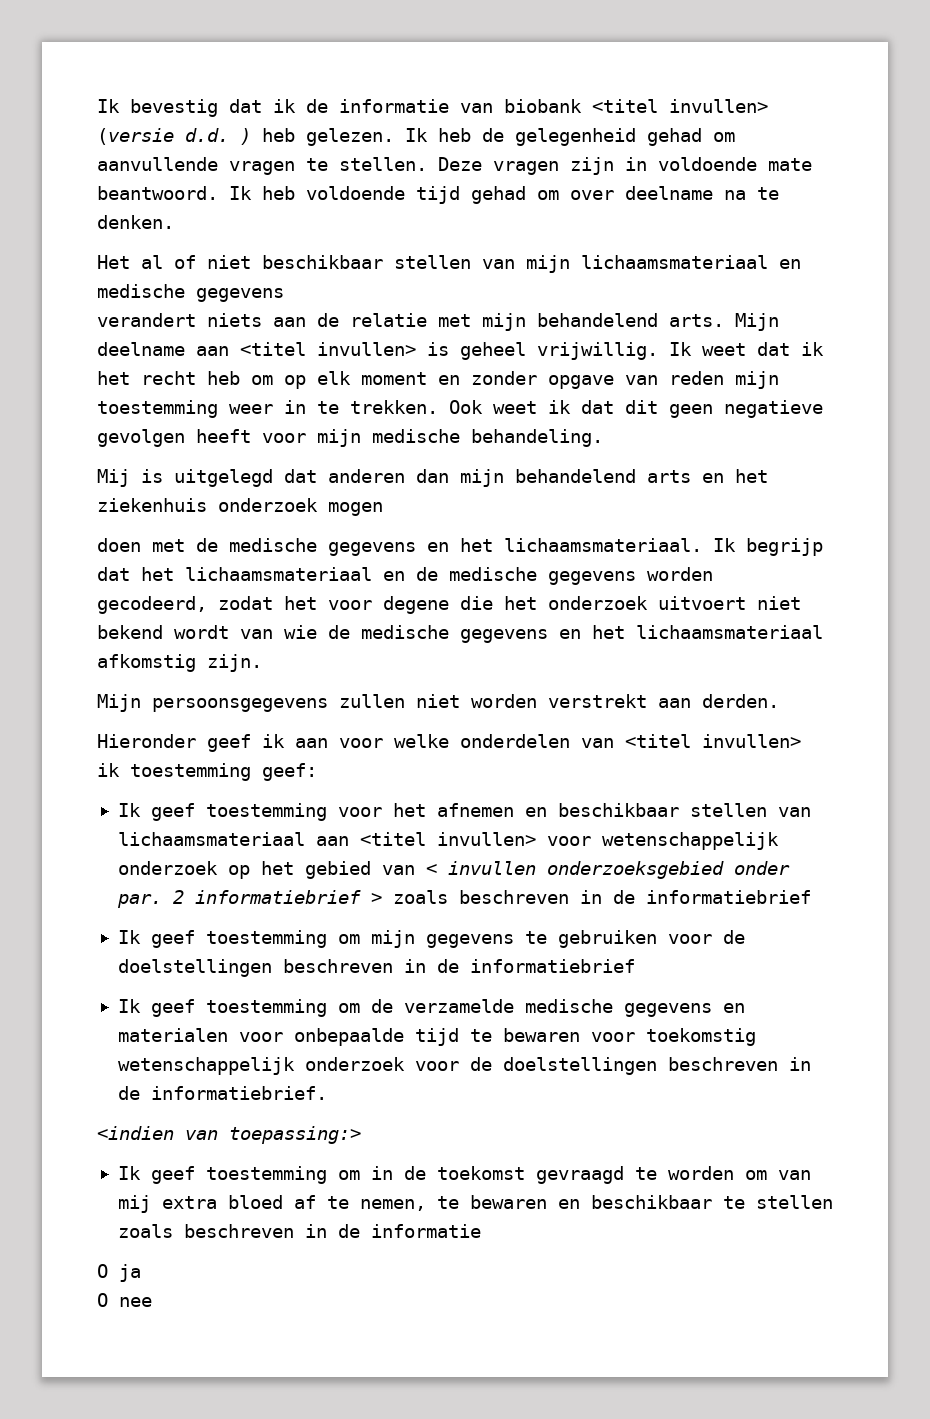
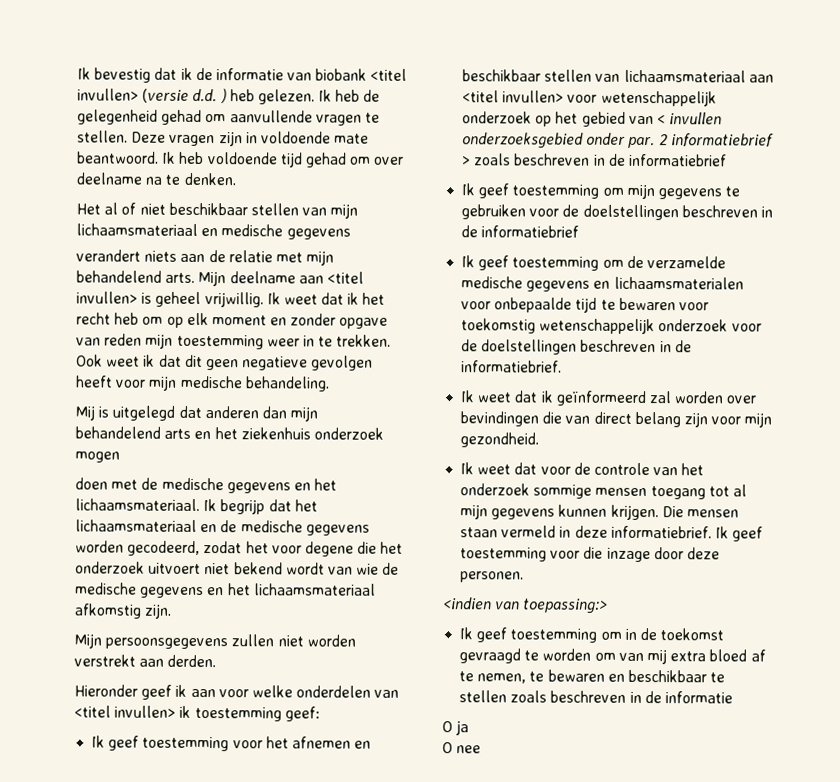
[117,1028,228,1042] materialen -> [613,276,744,290] lichaamsmaterialen
(327, 1093) none -> [460,390,757,407] [460,411,773,428] [460,432,540,448] [460,462,705,476] [460,483,747,500] [460,504,739,521] [460,525,764,542] [460,546,720,563] [460,571,525,583] // Ik weet dat ik geïnformeerd zal worden over bevindingen die van direct belang zijn voor mijn gezondheid. // Ik weet dat voor de controle van het onderzoek sommige mensen toegang tot al mijn gegevens kunnen krijgen. Die mensen staan vermeld in deze informatiebrief. Ik geef toestemming voor die inzage door deze personen.

